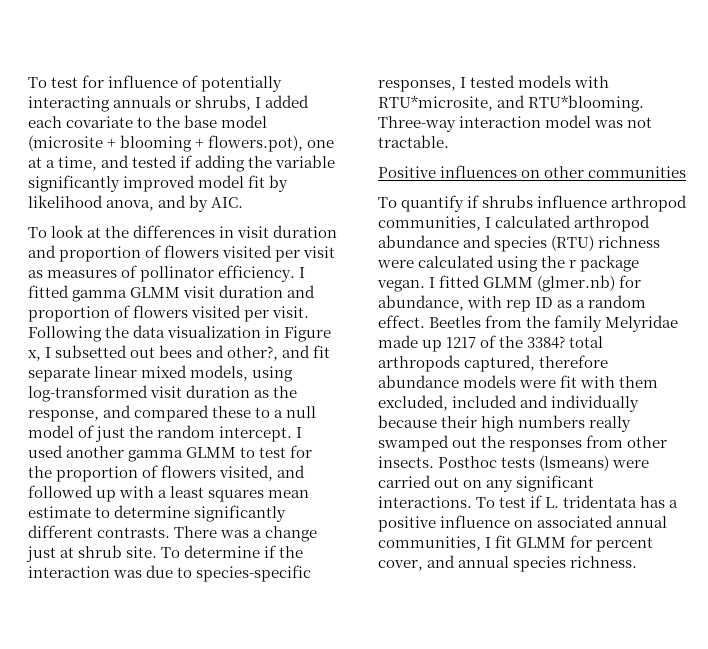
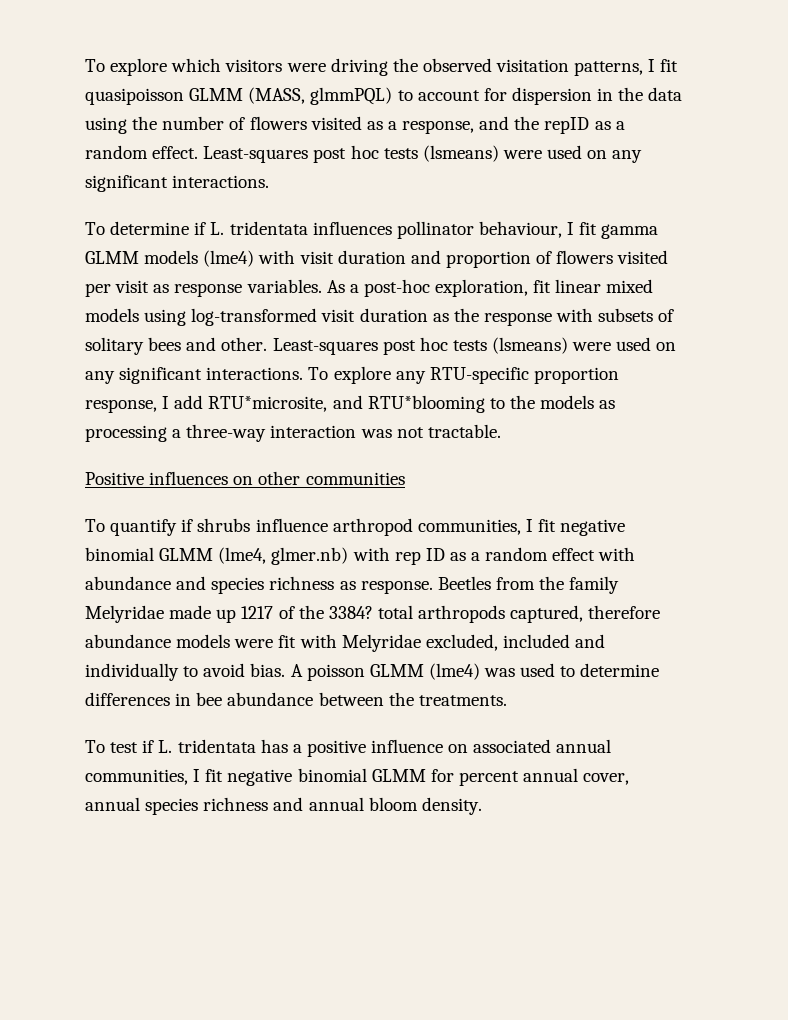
[28,75,283,92] [28,95,310,112] [28,115,268,128] [28,135,335,152] [28,155,336,172] [28,175,289,192] [28,195,244,212] [28,225,235,238] To test for influence of potentially interacting annuals or shrubs, I added each covariate to the base model (microsite + blooming + flowers.pot), one at a time, and tested if adding the variable significantly improved model fit by likelihood anova, and by AIC. // To look at the differences in -> [85,58,679,76] [85,87,683,105] [85,116,625,134] [85,145,643,163] [85,175,270,192] [85,221,659,239] [85,250,296,267] To explore which visitors were driving the observed visitation patterns, I fit quasipoisson GLMM (MASS, glmmPQL) to account for dispersion in the data using the number of flowers visited as a response, and the repID as a random effect. Least-squares post hoc tests (lsmeans) were used on any significant interactions. // To determine if L. tridentata influences pollinator behaviour, I fit gamma GLMM models (lme4) with
[47,265,306,282] [28,285,316,302] [28,305,310,322] [28,325,332,342] [28,345,331,361] [28,367,90,382] measures of pollinator efficiency. I fitted gamma GLMM visit duration and proportion of flowers visited per visit. Following the data visualization in Figure x, I subsetted out bees and other?, and fit separate -> [174,279,552,297] response variables. As a post-hoc exploration, fit
[190,365,249,381] models, -> [85,308,139,322] models
[28,405,317,422] [28,425,303,442] [28,445,313,462] [28,465,306,482] [28,485,310,502] [28,505,287,522] [28,525,318,542] [26,545,304,562] [28,565,312,582] [378,75,610,92] [378,95,645,112] [378,115,592,132] response, and compared these to a null model of just the random intercept. I used another gamma GLMM to test for the proportion of flowers visited, and followed up with a least squares mean estimate to determine significantly different contrasts. There was a change just at shrub site. To determine if the interaction was due to species-specific responses, I tested models with RTU*microsite, and RTU*blooming. Three-way interaction model -> [483,308,675,326] [85,337,677,355] [85,366,619,384] [85,395,616,413] [85,424,357,442] response with subsets of solitary bees and other. Least-squares post hoc tests (lsmeans) were used on any significant interactions. To explore any RTU-specific proportion response, I add RTU*microsite, and RTU*blooming to the models as processing a three-way interaction
[495,215,651,232] [378,235,661,252] [377,255,640,272] [377,275,642,292] [378,295,464,311] calculated arthropod abundance and species (RTU) richness were calculated using the r package vegan. I fitted GLMM (glmer.nb) for abundance, -> [538,519,626,536] [85,547,349,565] fit negative binomial GLMM (lme4, glmer.nb)
[378,315,425,328] effect. -> [552,547,636,561] [85,576,433,594] effect with abundance and species richness as response.
[619,376,659,388] them -> [341,634,421,652] Melyridae
[378,415,632,432] [378,435,668,452] [378,455,650,471] [378,475,595,492] [378,496,472,508] because their high numbers really swamped out the responses from other insects. Posthoc tests (lsmeans) were carried out on any significant interactions. -> [183,663,660,681] [85,692,507,706] to avoid bias. A poisson GLMM (lme4) was used to determine differences in bee abundance between the treatments. //
(513, 541) none -> [227,768,367,786] negative binomial
[378,555,638,572] cover, and annual species richness. -> [523,768,630,785] [85,797,482,815] annual cover, annual species richness and annual bloom density.

